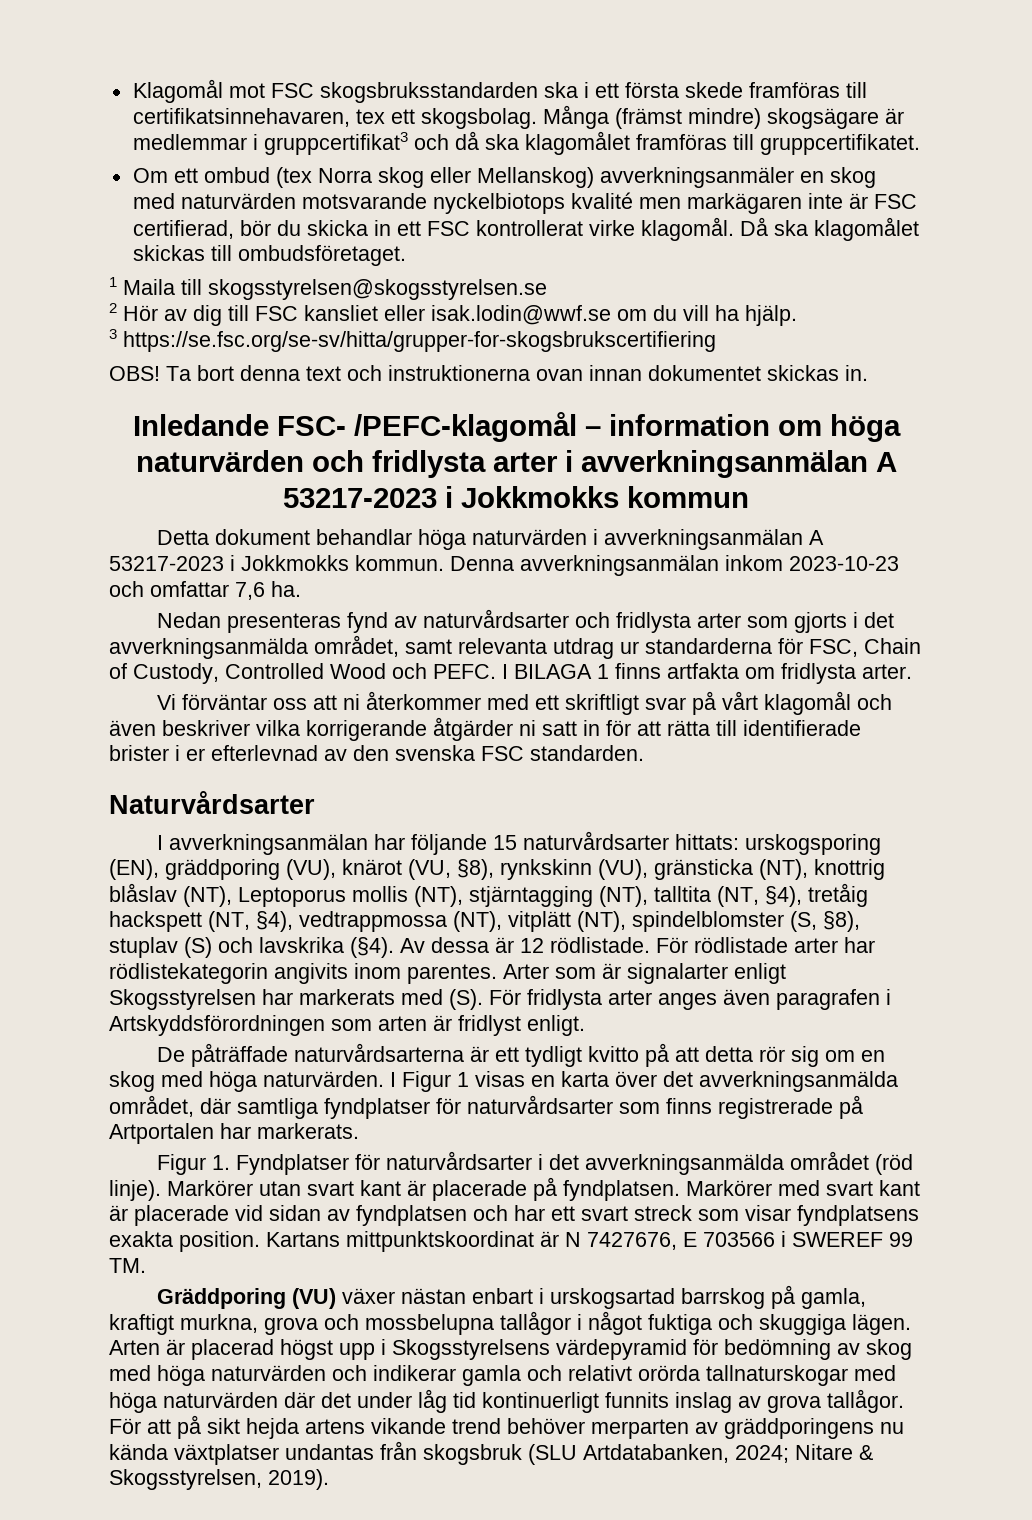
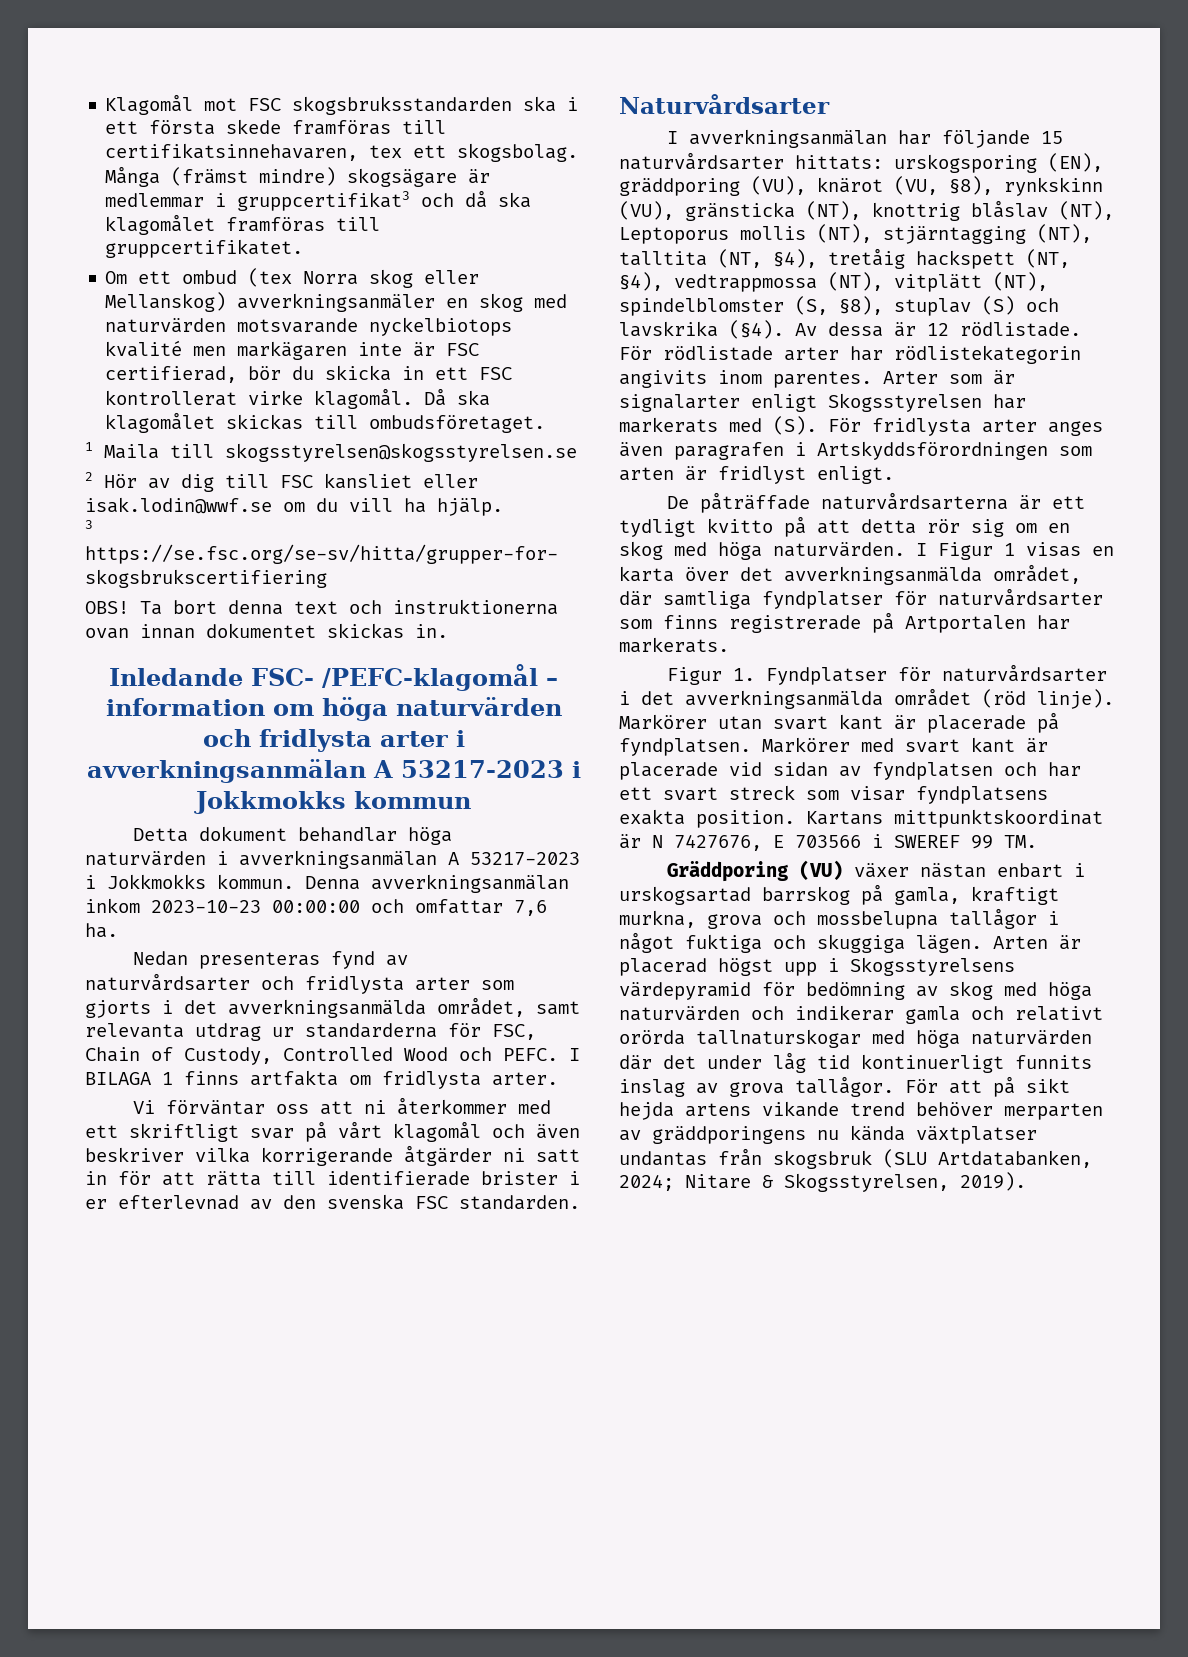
(899, 563) none -> [272,900,360,913] 00:00:00

